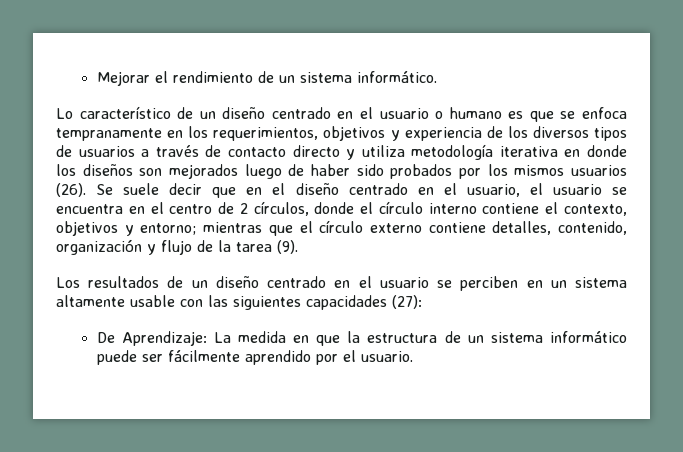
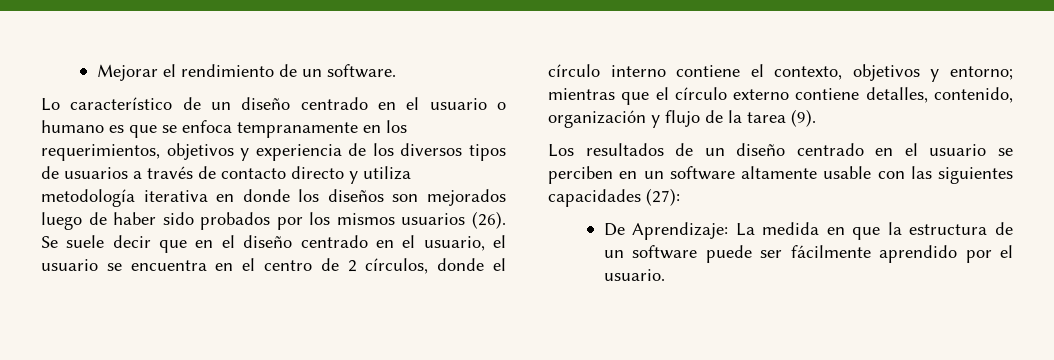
[299,71,437,83] sistema informático. -> [326,64,396,78] software.
[575,277,627,288] sistema -> [669,166,735,180] software
[490,331,627,343] sistema informático -> [632,245,698,259] software

